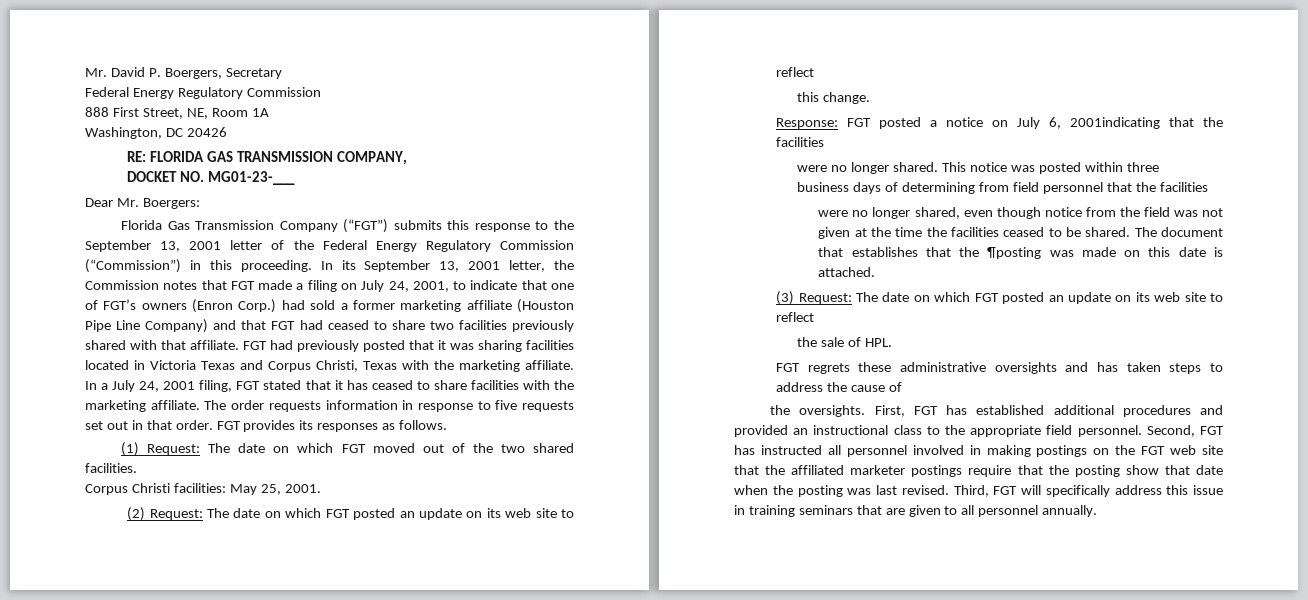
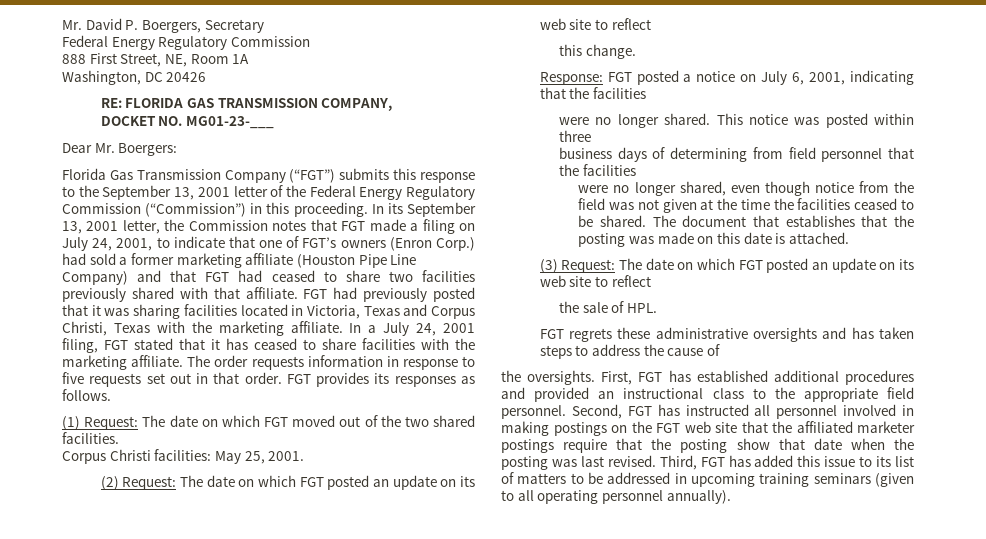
[150,360,196,370] Victoria -> [306,305,360,319] Victoria,
[1070,117,1161,129] 2001indicating -> [809,70,914,85] 2001, indicating
[987,247,1042,259] ¶posting -> [578,233,626,247] posting
[1021,485,1223,497] [734,505,1098,517] will specifically address this issue in training seminars that are given to all personnel annually. -> [728,455,914,467] [501,472,914,487] [501,490,731,504] has added this issue to its list of matters to be addressed in upcoming training seminars (given to all operating personnel annually).

